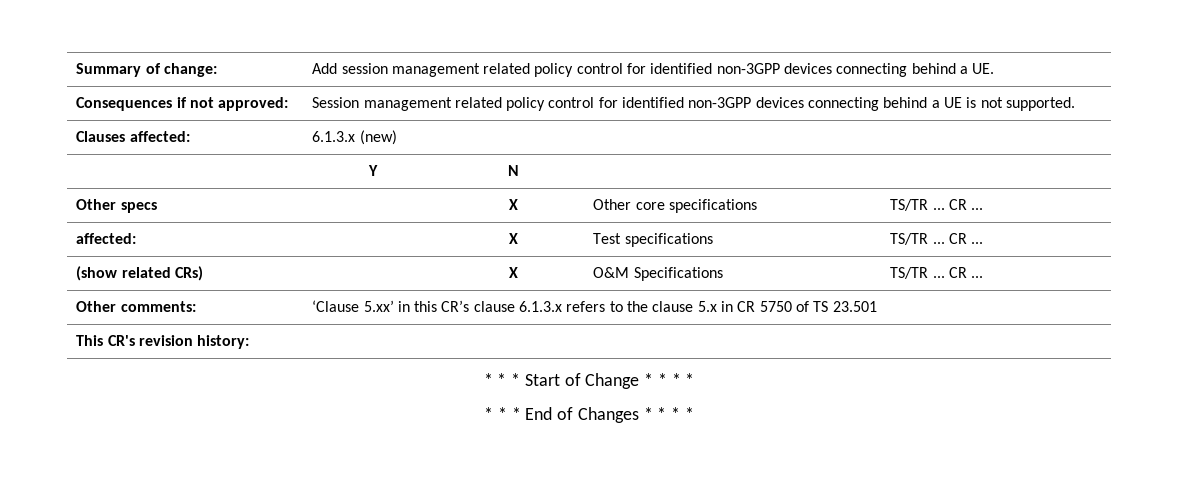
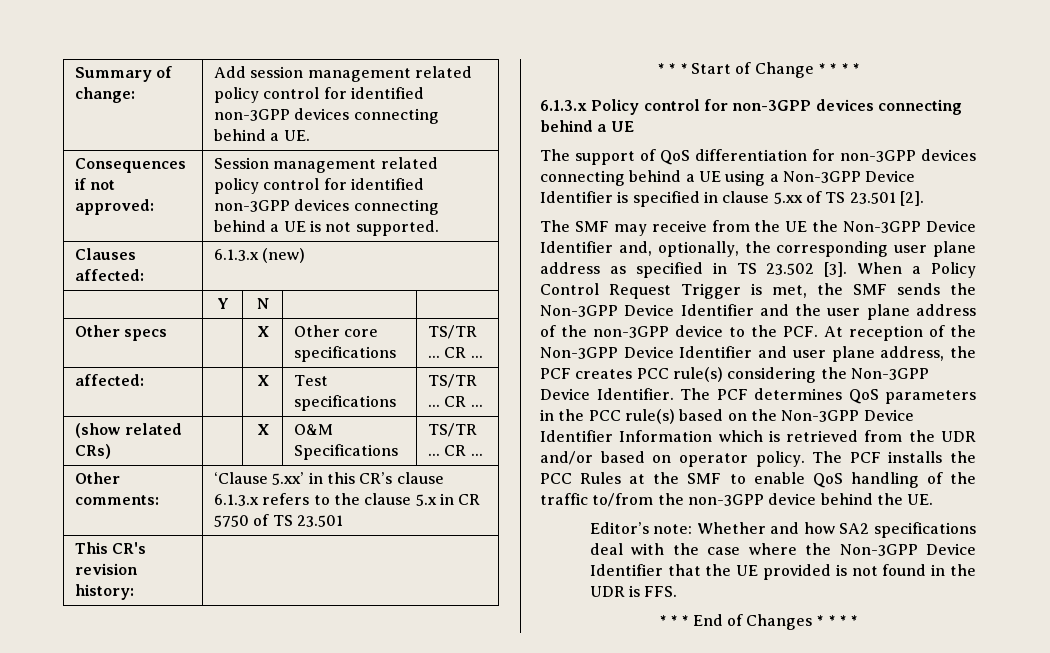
(695, 379) none -> [540,99,962,115] [540,120,634,132] [540,149,976,165] [540,170,916,186] [540,191,924,207] [540,220,976,236] [540,241,976,257] [540,262,977,278] [540,283,976,299] [540,304,976,320] [540,325,976,341] [540,346,976,362] [540,367,929,383] [540,388,976,404] [540,409,914,424] [540,430,976,442] [540,451,976,467] [540,472,976,488] [540,493,934,507] [589,522,976,538] [589,543,976,556] [589,564,976,580] [589,585,678,597] // 6.1.3.x Policy control for non-3GPP devices connecting behind a UE // The support of QoS differentiation for non-3GPP devices connecting behind a UE using a Non-3GPP Device Identifier is specified in clause 5.xx of TS 23.501 [2]. // The SMF may receive from the UE the Non-3GPP Device Identifier and, optionally, the corresponding user plane address as specified in TS 23.502 [3]. When a Policy Control Request Trigger is met, the SMF sends the Non-3GPP Device Identifier and the user plane address of the non-3GPP device to the PCF. At reception of the Non-3GPP Device Identifier and user plane address, the PCF creates PCC rule(s) considering the Non-3GPP Device Identifier. The PCF determines QoS parameters in the PCC rule(s) based on the Non-3GPP Device Identifier Information which is retrieved from the UDR and/or based on operator policy. The PCF installs the PCC Rules at the SMF to enable QoS handling of the traffic to/from the non-3GPP device behind the UE. // Editor’s note: Whether and how SA2 specifications deal with the case where the Non-3GPP Device Identifier that the UE provided is not found in the UDR is FFS.

